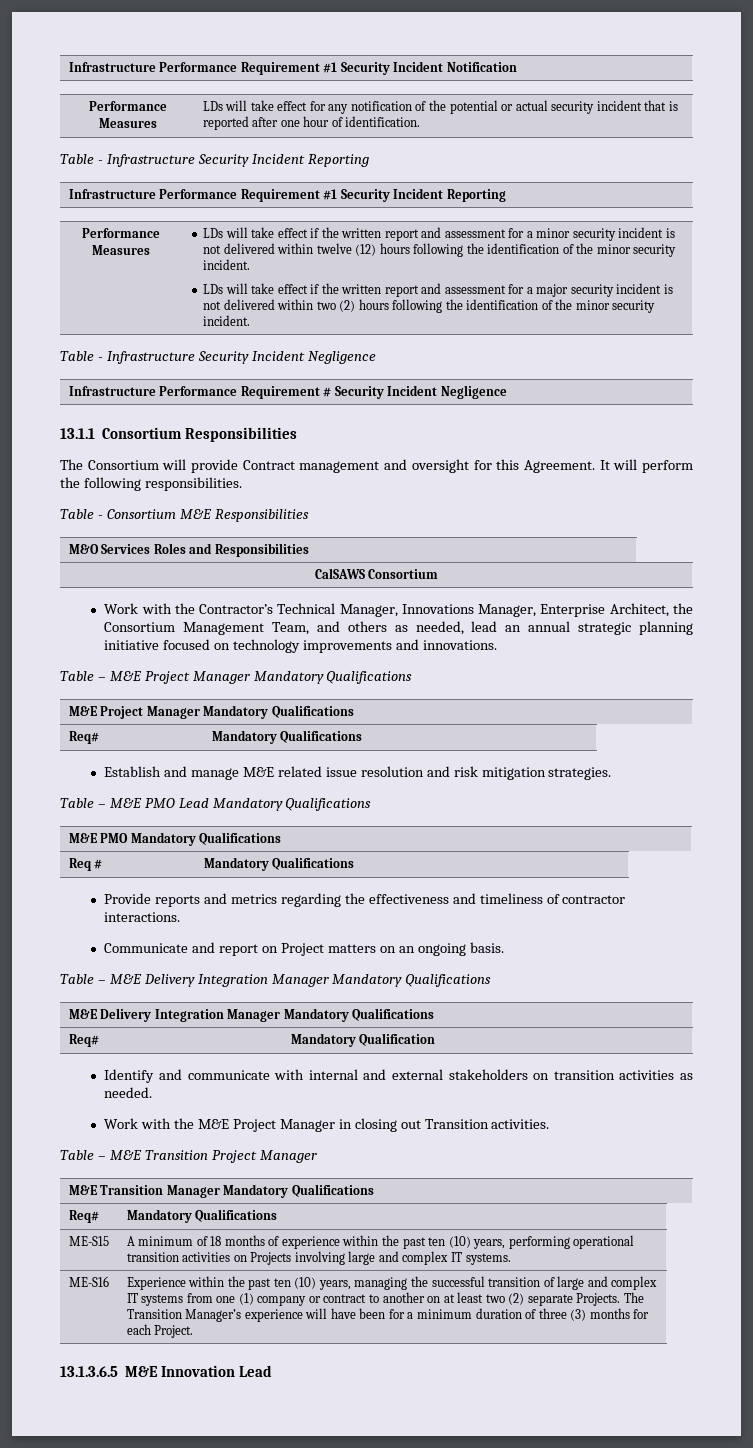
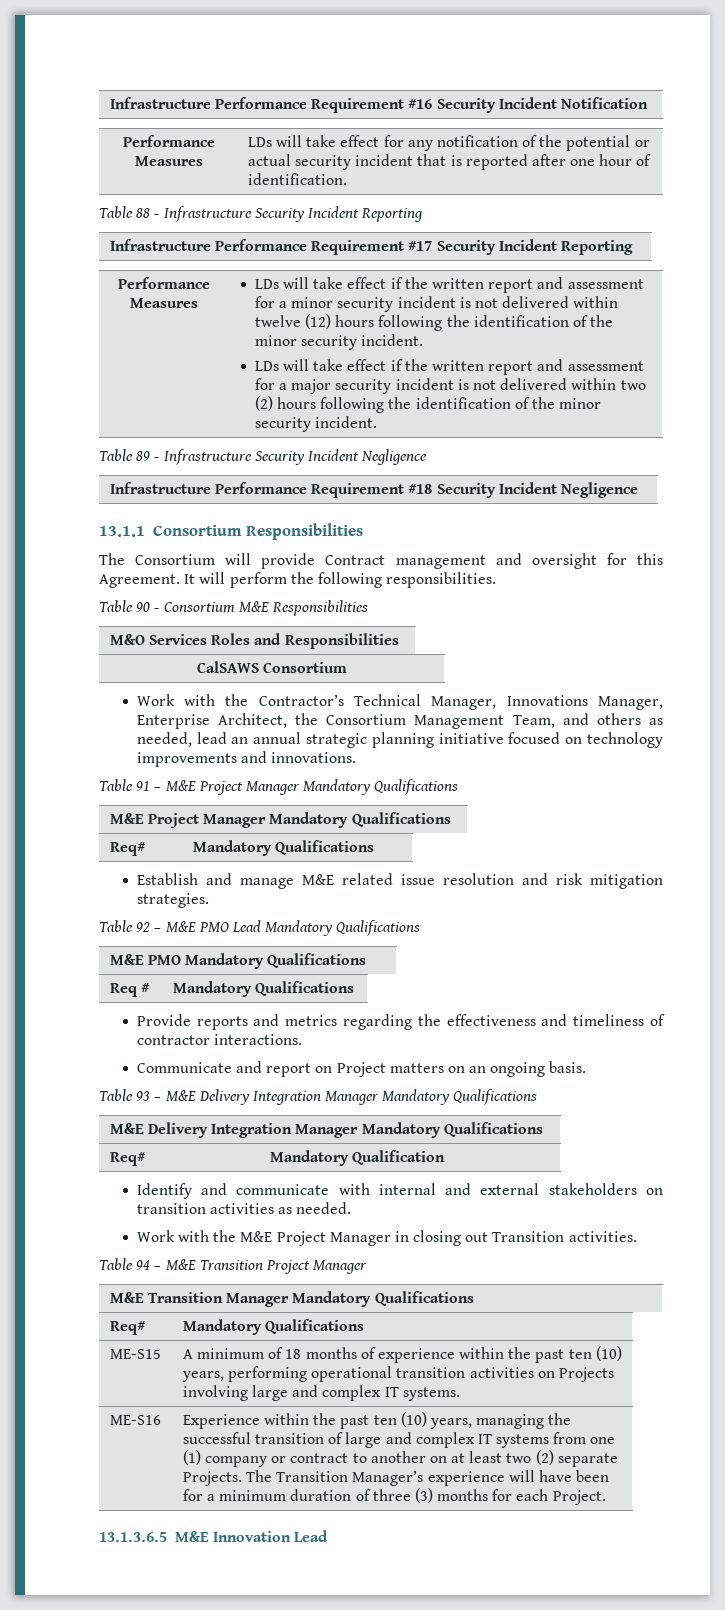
[68,62,338,75] Infrastructure Performance Requirement #1 -> [109,97,433,113] Infrastructure Performance Requirement #16
(94, 159) none -> [136,208,151,218] 88
[323,189,338,200] #1 -> [408,241,433,251] #17
(94, 356) none -> [136,451,151,461] 89
[323,387,332,397] # -> [408,484,433,494] #18
(94, 514) none -> [136,602,151,612] 90
(94, 676) none -> [136,781,151,791] 91
(94, 803) none -> [136,922,151,932] 92
(94, 979) none -> [136,1091,151,1101] 93
(94, 1155) none -> [136,1260,151,1270] 94

